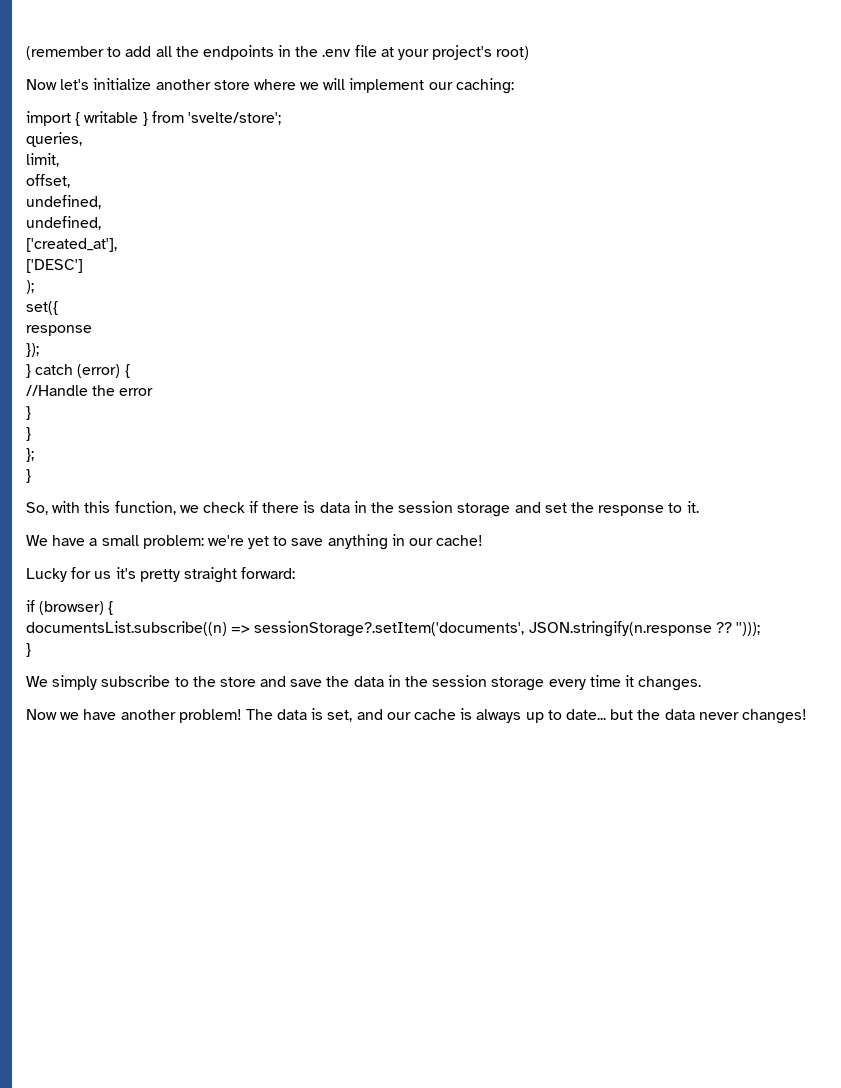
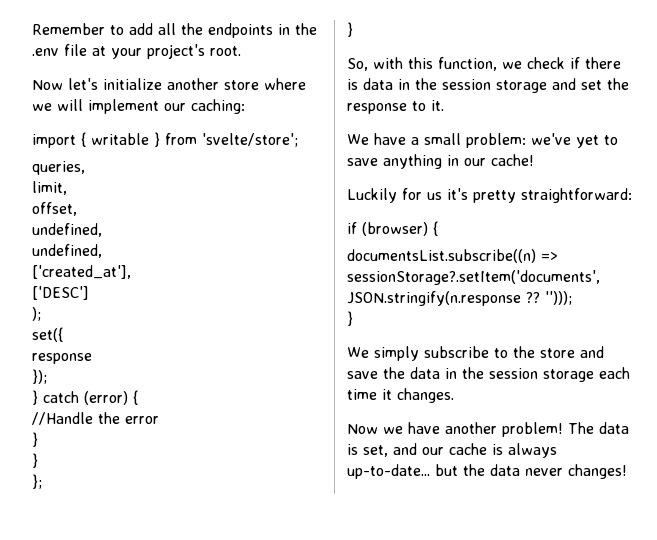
[26,46,104,60] (remember -> [32,23,105,35] Remember
[496,46,530,60] root) -> [210,46,241,56] root.
[207,535,244,546] we're -> [531,133,571,145] we've
[26,568,67,582] Lucky -> [347,188,397,203] Luckily
[183,567,296,583] straight forward: -> [521,188,632,203] straightforward:
[548,679,586,690] every -> [599,367,630,379] each
[525,709,606,723] up to date... -> [347,464,430,479] up-to-date...

